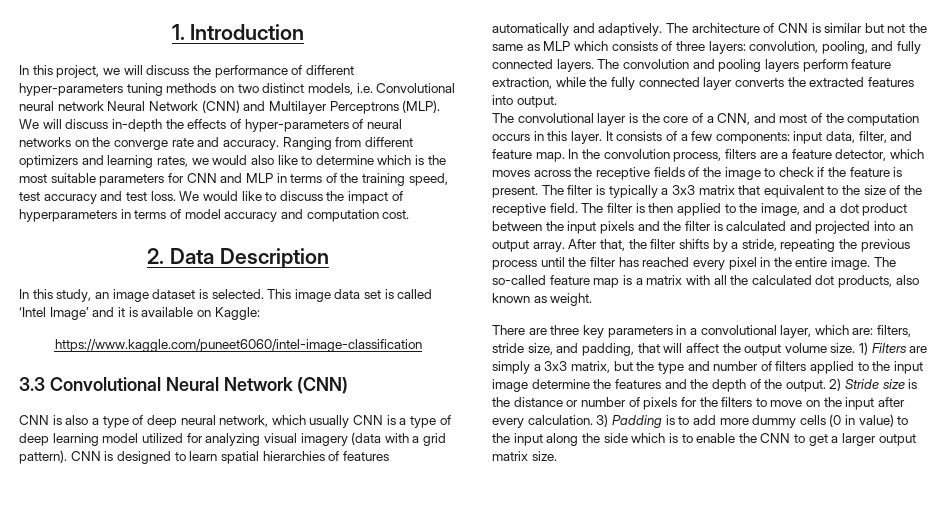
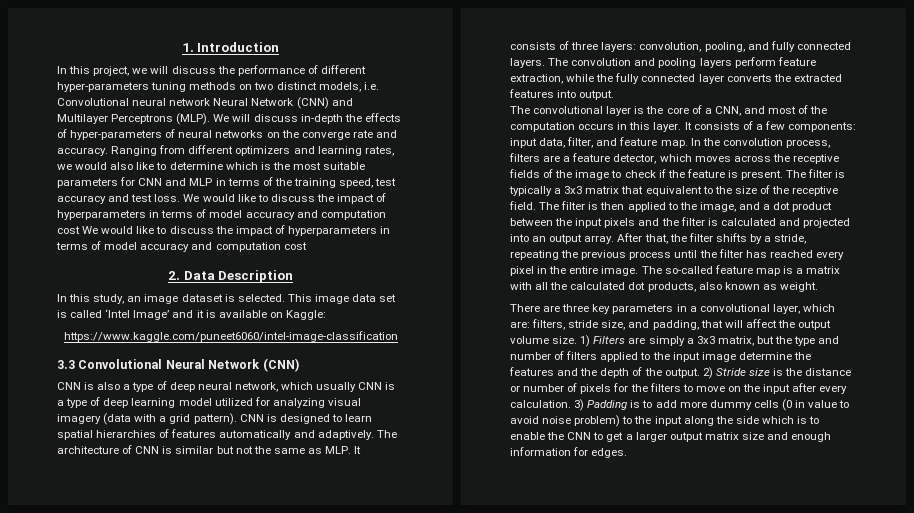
[382,210,410,219] cost. -> [57,225,391,236] [56,241,307,252] cost We would like to discuss the impact of hyperparameters in terms of model accuracy and computation cost
[543,41,608,51] MLP which -> [325,446,362,454] MLP. It
[858,414,894,427] value) -> [808,400,850,408] [510,415,621,427] value to avoid noise problem)
[531,451,557,461] size. -> [741,432,832,442] [510,447,628,458] size and enough information for edges.

